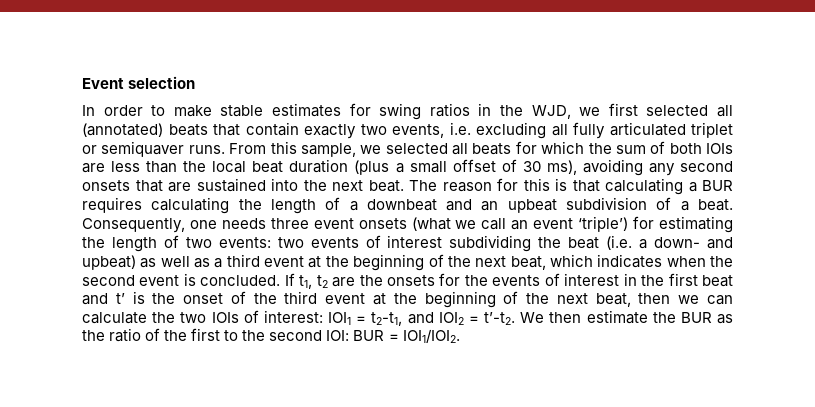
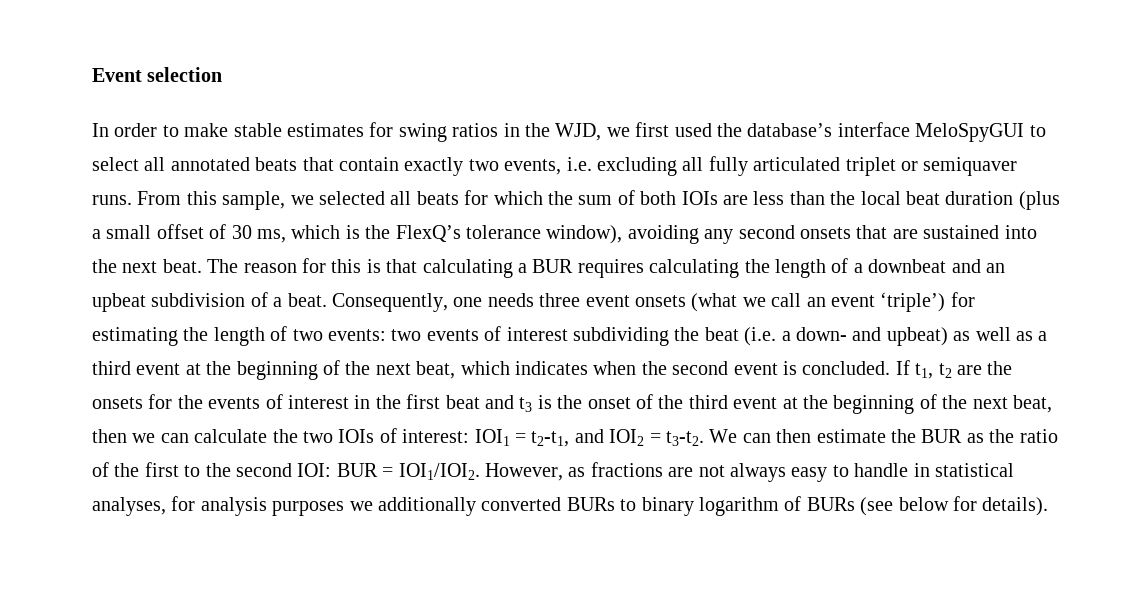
[646,105,734,117] [82,123,163,137] selected all (annotated) -> [674,122,1046,142] [92,157,250,171] used the database’s interface MeloSpyGUI to select all annotated
[546,160,577,175] ms), -> [257,225,623,244] ms, which is the FlexQ’s tolerance window),
[115,293,125,304] t’ -> [519,397,533,412] t3
[484,312,545,325] t’-t2. We -> [665,429,771,446] t3-t2. We can
(460, 336) none -> [485,462,1014,482] [92,496,1049,516] However, as fractions are not always easy to handle in statistical analyses, for analysis purposes we additionally converted BURs to binary logarithm of BURs (see below for details).

